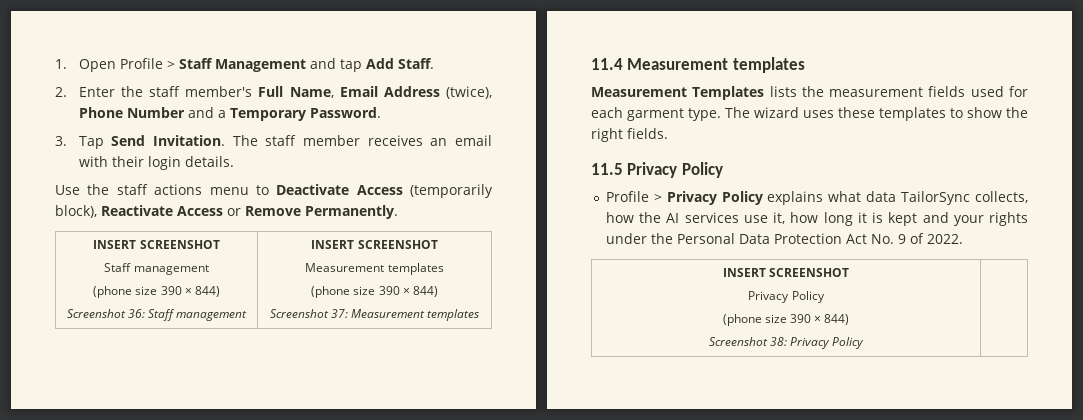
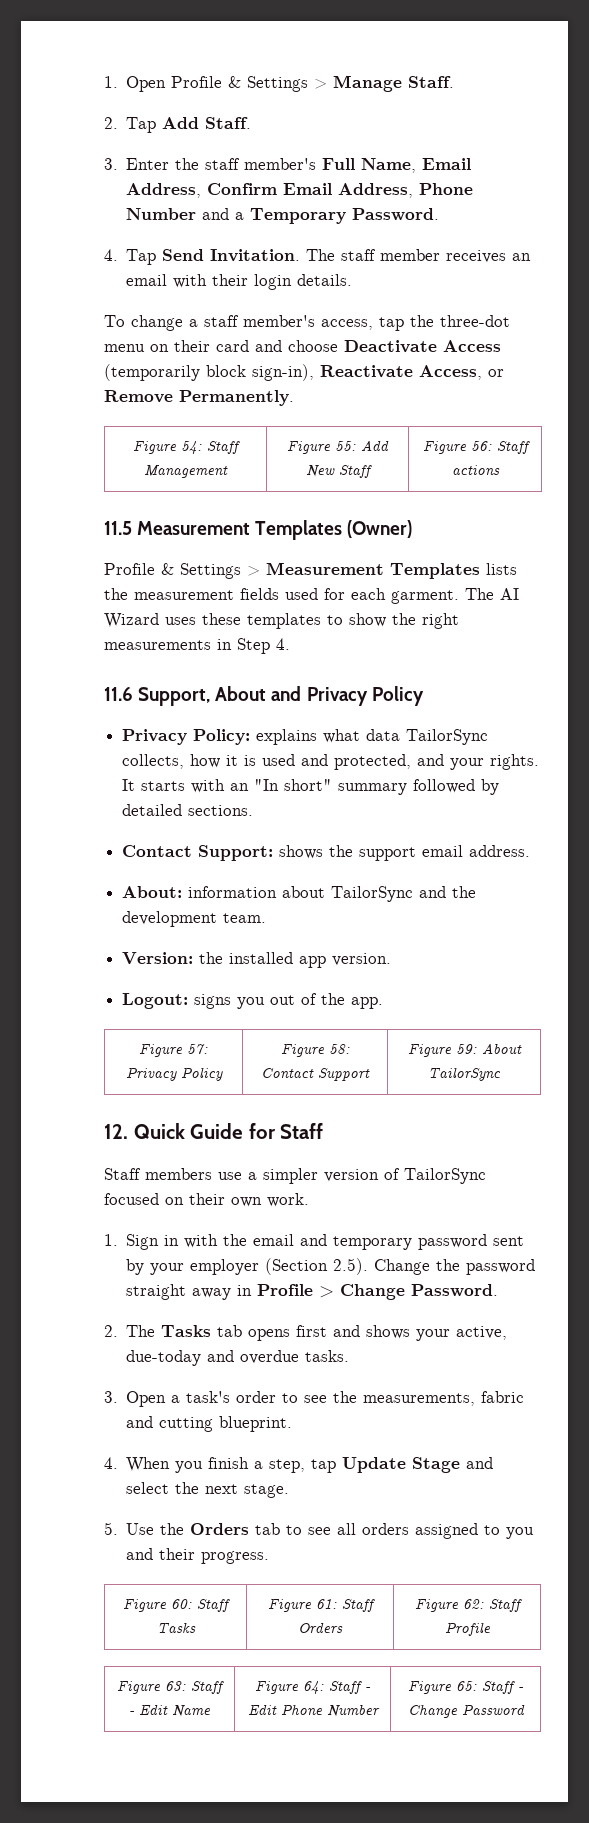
[166,58,362,72] > Staff Management and tap -> [228,75,455,92] [104,117,157,133] & Settings > Manage Staff. // 2. Tap
[55,87,67,97] 2. -> [104,158,118,170] 3.
[383,86,492,99] Address (twice), -> [126,183,414,198] Address, Confirm Email Address,
[55,136,67,146] 3. -> [104,249,118,261] 4.
[55,184,493,198] [55,205,398,219] [93,240,220,249] [104,263,209,275] [93,286,220,298] [66,309,248,321] [311,240,438,249] [305,263,444,275] [311,286,438,298] [269,309,480,321] [591,57,805,73] Use the staff actions menu to Deactivate Access (temporarily block), Reactivate Access or Remove Permanently. // INSERT SCREENSHOT // Staff management // (phone size 390 × 844) // Screenshot 36: Staff management | INSERT SCREENSHOT // Measurement templates // (phone size 390 × 844) // Screenshot 37: Measurement templates // 11.4 Measurement templates // -> [104,315,510,331] [104,340,501,353] [104,364,504,381] [104,390,294,406] [133,440,240,454] [144,465,228,478] [287,440,389,454] [305,465,372,478] [422,440,530,454] [451,465,500,476] [104,520,413,540] [104,563,260,579] To change a staff member's access, tap the three-dot menu on their card and choose Deactivate Access (temporarily block sign-in), Reactivate Access, or Remove Permanently. // Figure 54: Staff Management | Figure 55: Add New Staff | Figure 56: Staff actions // 11.5 Measurement Templates (Owner) // Profile & Settings >
[627,107,799,121] garment type. The wizard -> [391,588,519,604] [104,613,159,628] garment. The AI Wizard
[627,128,668,139] [591,162,723,178] [605,191,763,205] fields. // 11.5 Privacy Policy // Profile > Privacy Policy -> [104,638,290,654] [104,686,424,706] [122,729,251,745] measurements in Step 4. // 11.6 Support, About and Privacy Policy // Privacy Policy:
[639,212,1028,226] [605,233,963,244] [722,268,850,277] [748,291,825,303] [722,314,850,326] [708,337,865,349] the AI services use it, how long it is kept and your rights under the Personal Data Protection Act No. 9 of 2022. // INSERT SCREENSHOT // Privacy Policy // (phone size 390 × 844) // Screenshot 38: Privacy Policy | -> [226,754,540,770] [122,779,500,795] [122,804,254,816] [122,845,531,861] [122,886,477,902] [122,911,267,927] [122,952,392,968] [122,993,384,1009] [139,1043,208,1057] [125,1067,223,1081] [280,1043,350,1057] [261,1068,370,1081] [407,1043,522,1057] [428,1067,502,1081] [104,1123,324,1139] [104,1168,486,1184] [104,1193,309,1207] [104,1234,525,1250] [126,1258,536,1275] [126,1284,499,1300] [104,1325,508,1341] [126,1350,350,1366] [104,1391,525,1407] [126,1416,293,1432] [104,1457,494,1473] [126,1482,290,1498] [104,1522,535,1539] [126,1548,270,1564] [123,1598,230,1612] [156,1622,196,1633] [267,1598,375,1612] [298,1622,343,1633] [414,1598,522,1612] [444,1622,491,1636] [117,1680,224,1694] [129,1704,211,1717] [255,1680,371,1694] [247,1704,380,1717] [408,1680,524,1694] [407,1704,525,1718] it is used and protected, and your rights. It starts with an "In short" summary followed by detailed sections. // Contact Support: shows the support email address. // About: information about TailorSync and the development team. // Version: the installed app version. // Logout: signs you out of the app. // Figure 57: Privacy Policy | Figure 58: Contact Support | Figure 59: About TailorSync // 12. Quick Guide for Staff // Staff members use a simpler version of TailorSync focused on their own work. // 1. Sign in with the email and temporary password sent by your employer (Section 2.5). Change the password straight away in Profile > Change Password. // 2. The Tasks tab opens first and shows your active, due-today and overdue tasks. // 3. Open a task's order to see the measurements, fabric and cutting blueprint. // 4. When you finish a step, tap Update Stage and select the next stage. // 5. Use the Orders tab to see all orders assigned to you and their progress. // Figure 60: Staff Tasks | Figure 61: Staff Orders | Figure 62: Staff Profile // Figure 63: Staff - Edit Name | Figure 64: Staff - Edit Phone Number | Figure 65: Staff - Change Password

